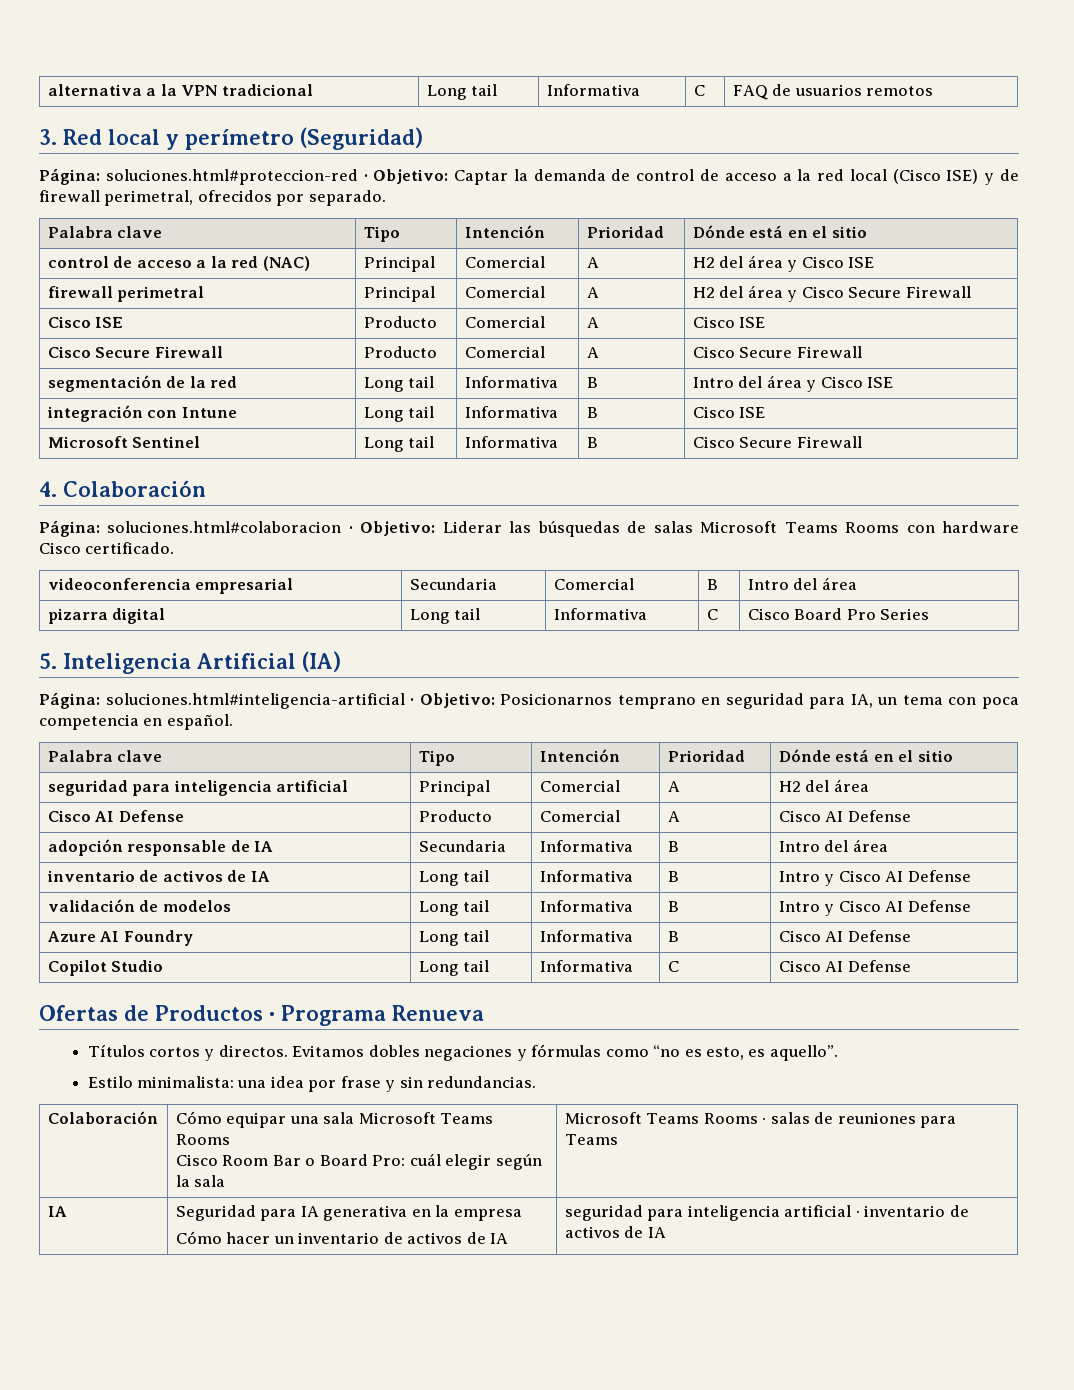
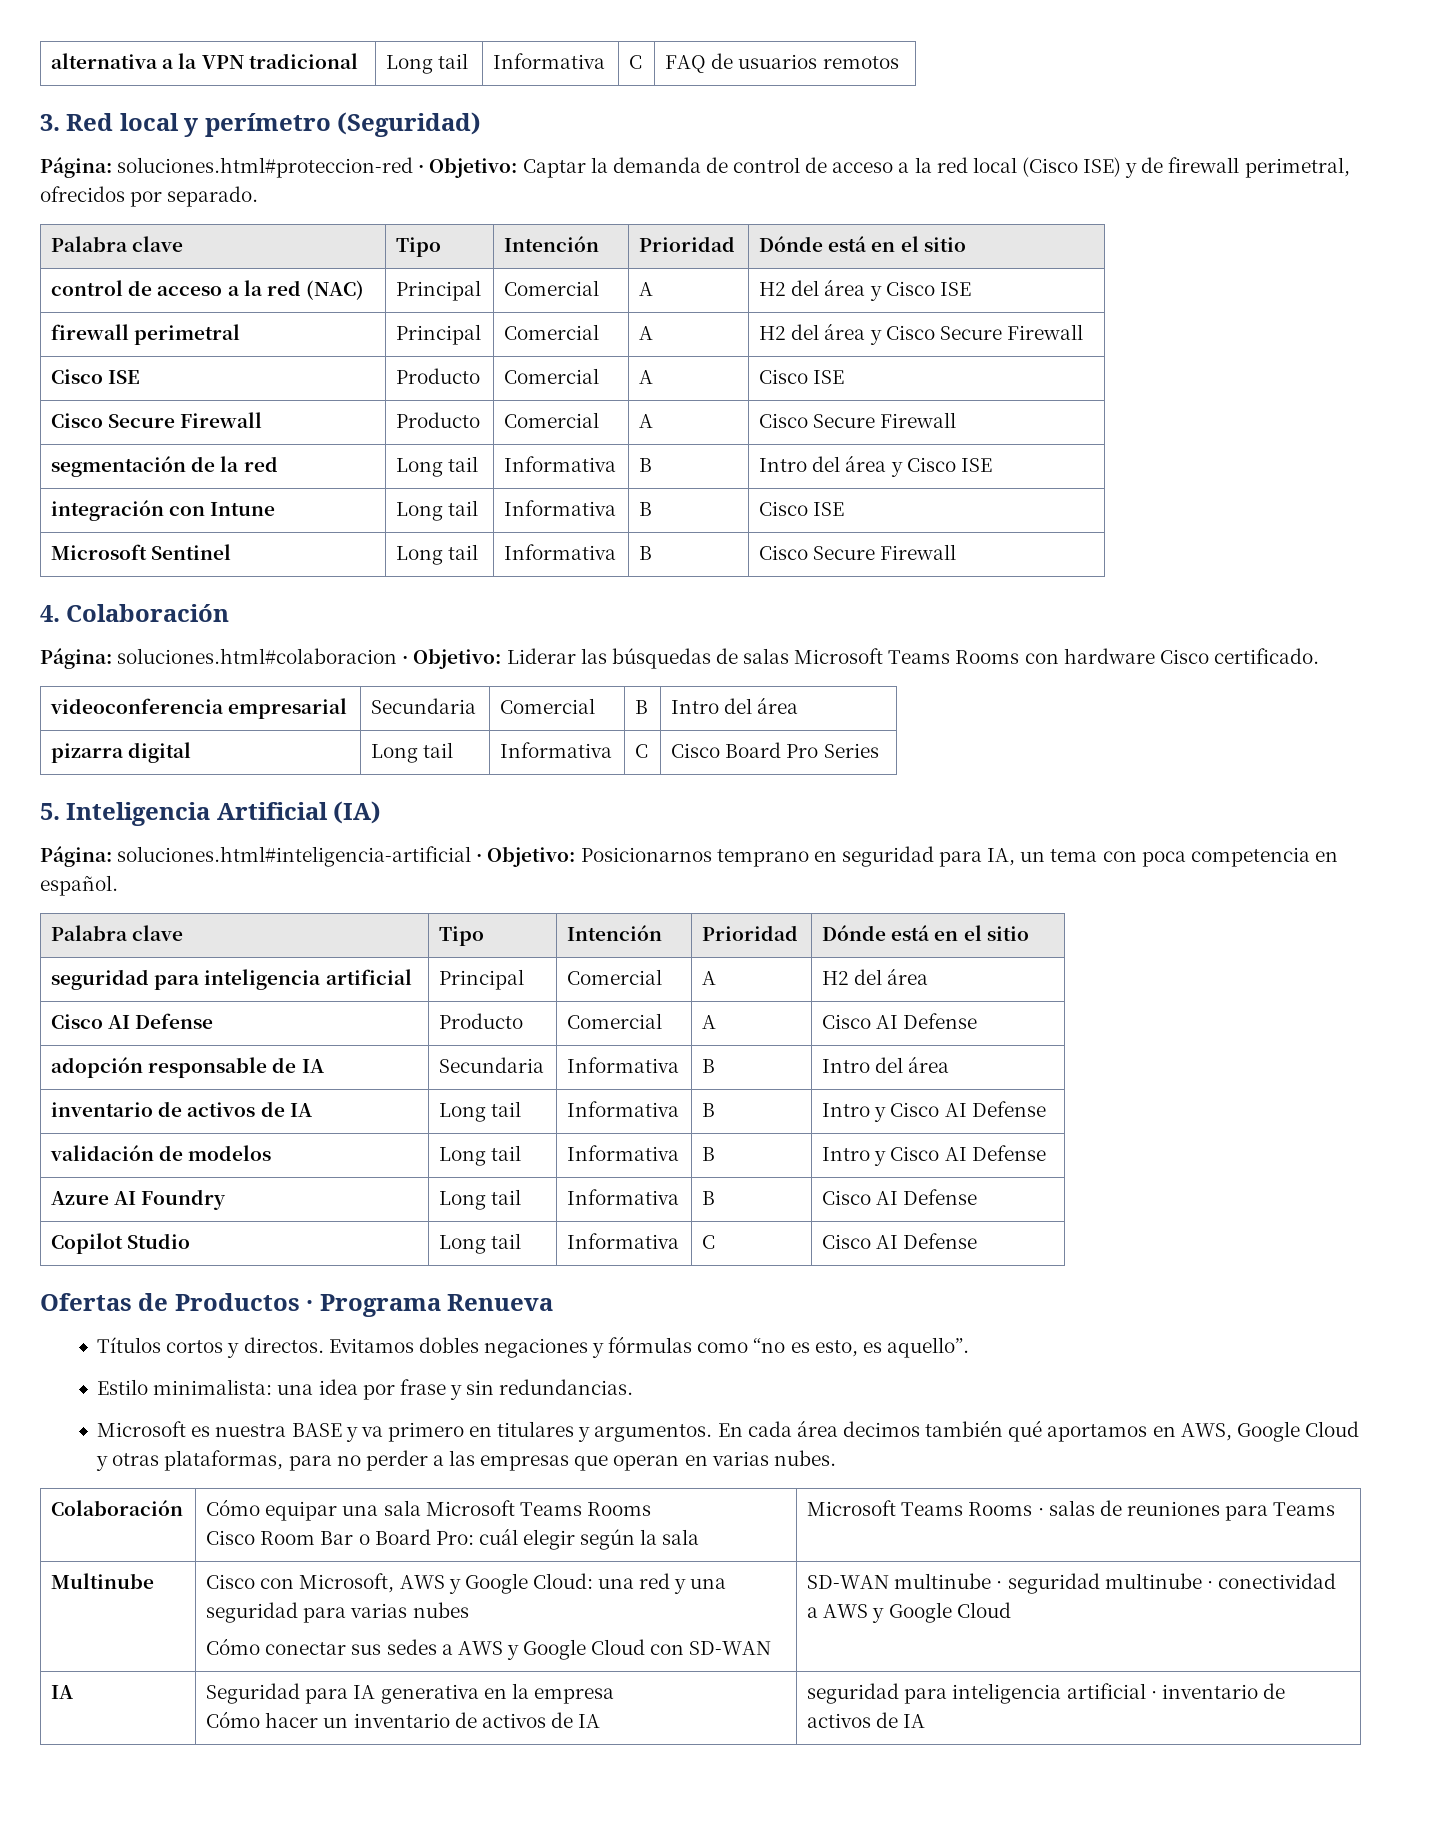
(537, 1082) none -> [97,1420,1359,1442] [96,1450,836,1471] // Microsoft es nuestra BASE y va primero en titulares y argumentos. En cada área decimos también qué aportamos en AWS, Google Cloud y otras plataformas, para no perder a las empresas que operan en varias nubes.
(618, 1139) none -> [51,1573,155,1589] [206,1573,727,1594] [206,1602,469,1623] [206,1638,772,1660] [807,1573,1336,1594] [807,1602,1011,1623] // Multinube | Cisco con Microsoft, AWS y Google Cloud: una red y una seguridad para varias nubes // Cómo conectar sus sedes a AWS y Google Cloud con SD-WAN | SD-WAN multinube · seguridad multinube · conectividad a AWS y Google Cloud

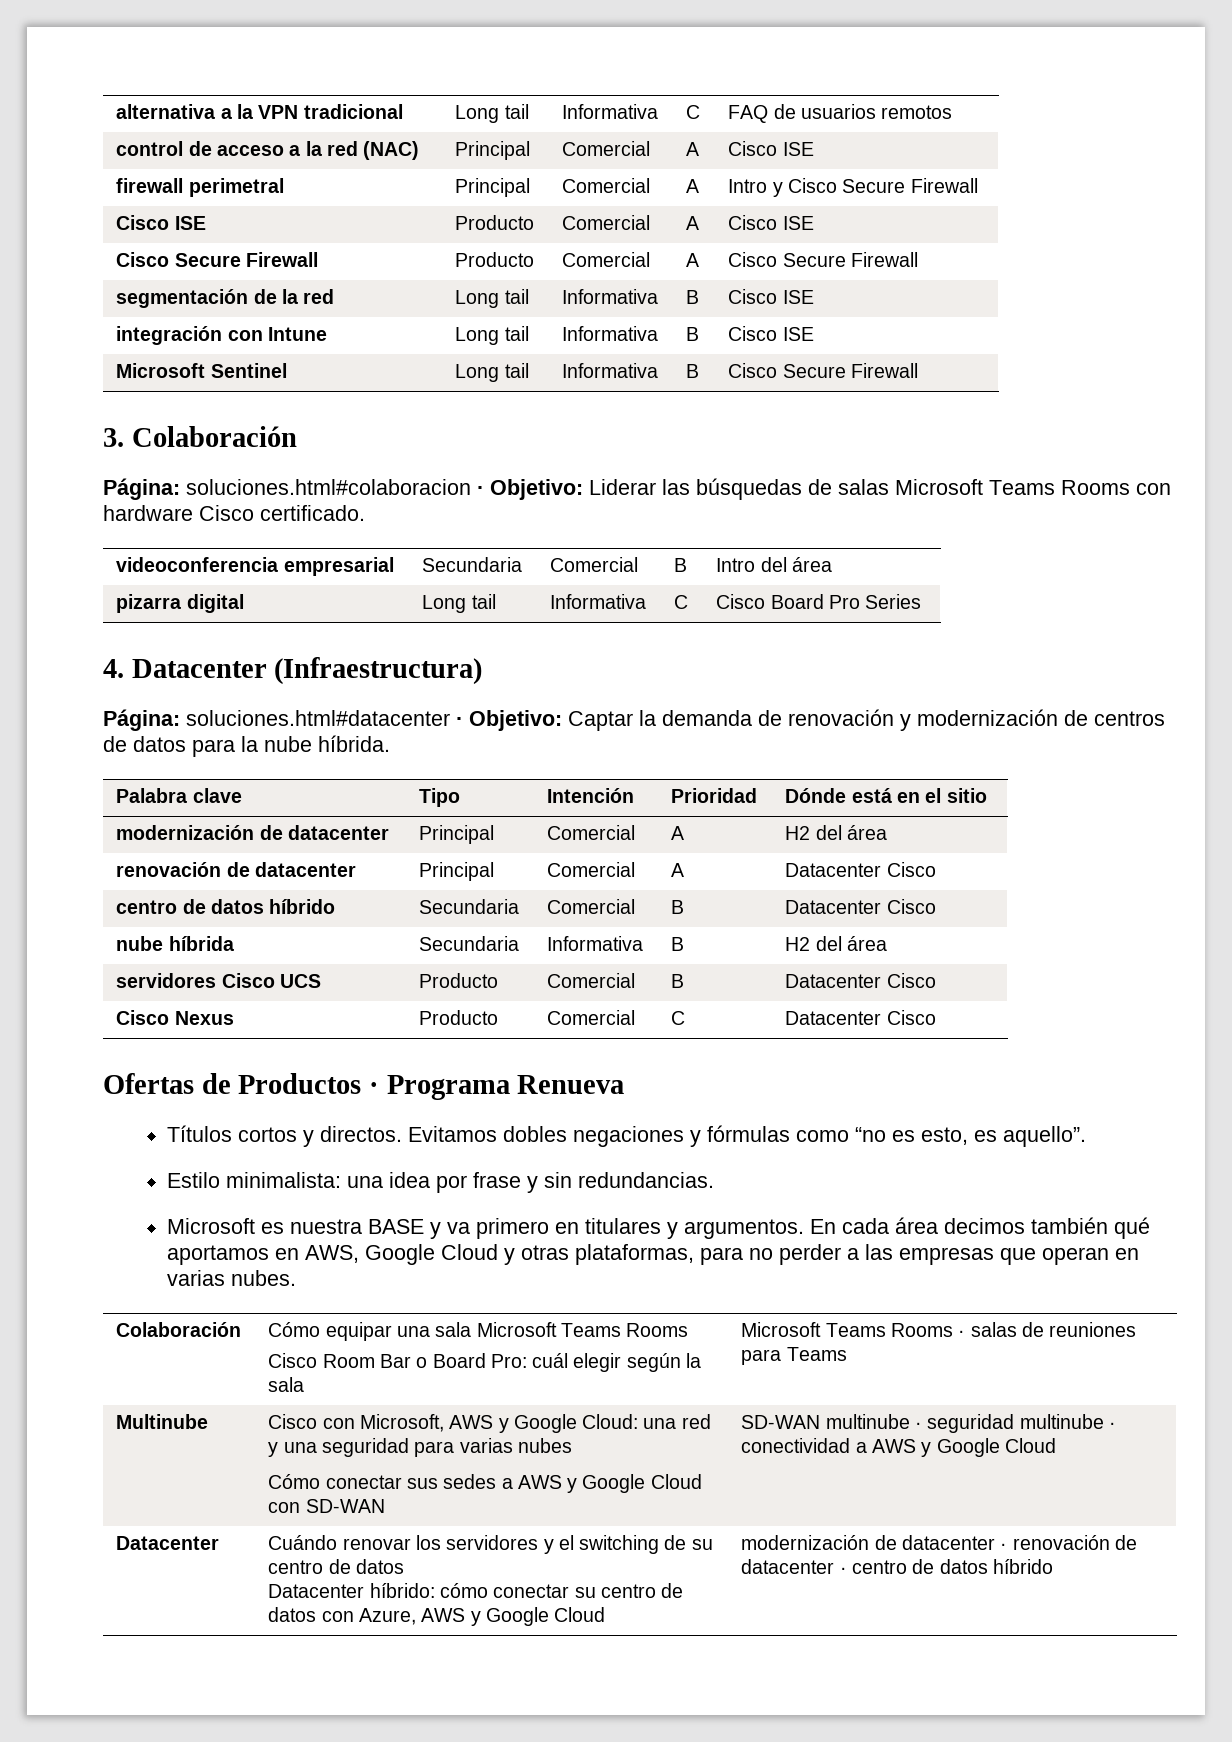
[40,112,482,137] [40,157,1350,178] [40,186,259,207] [51,236,184,252] [396,237,442,257] [504,236,600,252] [639,236,736,252] [759,236,966,252] // 3. Red local y perímetro (Seguridad) // Página: soluciones.html#proteccion-red · Objetivo: Captar la demanda de control de acceso a la red local (Cisco ISE) y de firewall perimetral, ofrecidos por separado. // Palabra clave | Tipo | Intención | Prioridad | Dónde está en el sitio -> (953, 112) none
[759,279,882,301] H2 del área y -> (700, 149) none
[759,323,866,340] H2 del área -> [728,179,768,193] Intro
[759,455,903,477] Intro del área y -> (700, 297) none
[40,605,60,622] 4. -> [103,428,124,447] 3.
[40,801,382,826] [40,846,1338,867] [40,875,118,896] 5. Inteligencia Artificial (IA) // Página: soluciones.html#inteligencia-artificial · Objetivo: Posicionarnos temprano en seguridad para IA, un tema con poca competencia en español. -> [103,657,483,685] [103,709,1165,731] [103,735,390,757] 4. Datacenter (Infraestructura) // Página: soluciones.html#datacenter · Objetivo: Captar la demanda de renovación y modernización de centros de datos para la nube híbrida.
[51,969,412,990] seguridad para inteligencia artificial -> [116,825,389,840] modernización de datacenter
[51,1013,214,1029] [439,1013,524,1029] [567,1013,663,1029] [702,1015,717,1029] [822,1013,978,1029] [51,1057,324,1078] Cisco AI Defense | Producto | Comercial | A | Cisco AI Defense // adopción responsable de IA -> [116,862,356,877] [419,862,495,881] [547,862,636,877] [671,863,685,877] [785,862,936,877] [116,899,336,914] [419,899,520,914] [547,899,636,914] [671,900,685,914] [785,899,936,914] [116,936,234,951] renovación de datacenter | Principal | Comercial | A | Datacenter Cisco // centro de datos híbrido | Secundaria | Comercial | B | Datacenter Cisco // nube híbrida
[822,1056,950,1073] [51,1101,312,1117] [439,1101,522,1122] [567,1101,680,1117] [702,1103,716,1117] [822,1101,1046,1122] [50,1145,272,1161] [439,1145,522,1166] [567,1145,680,1161] [702,1147,716,1161] [822,1145,1046,1166] [51,1189,227,1210] [439,1189,522,1210] [567,1189,680,1205] [702,1191,716,1205] [822,1189,978,1205] [51,1233,191,1254] [439,1233,522,1254] [567,1233,680,1249] [702,1235,716,1249] [822,1233,978,1249] Intro del área // inventario de activos de IA | Long tail | Informativa | B | Intro y Cisco AI Defense // validación de modelos | Long tail | Informativa | B | Intro y Cisco AI Defense // Azure AI Foundry | Long tail | Informativa | B | Cisco AI Defense // Copilot Studio | Long tail | Informativa | C | Cisco AI Defense -> [785,936,887,951] [116,973,321,988] [419,973,499,988] [547,973,636,988] [671,974,685,988] [785,973,936,988] [116,1010,234,1025] [419,1010,499,1025] [547,1010,636,1025] [671,1011,686,1025] [785,1010,936,1025] H2 del área // servidores Cisco UCS | Producto | Comercial | B | Datacenter Cisco // Cisco Nexus | Producto | Comercial | C | Datacenter Cisco
[51,1685,74,1699] [206,1683,614,1704] [206,1711,601,1728] [807,1683,1285,1704] [807,1712,926,1728] IA | Seguridad para IA generativa en la empresa // Cómo hacer un inventario de activos de IA | seguridad para inteligencia artificial · inventario de activos de IA -> [116,1536,220,1550] [268,1535,713,1554] [268,1559,404,1574] [268,1583,684,1598] [268,1607,606,1626] [741,1535,1137,1550] [741,1559,1053,1574] Datacenter | Cuándo renovar los servidores y el switching de su centro de datos // Datacenter híbrido: cómo conectar su centro de datos con Azure, AWS y Google Cloud | modernización de datacenter · renovación de datacenter · centro de datos híbrido

